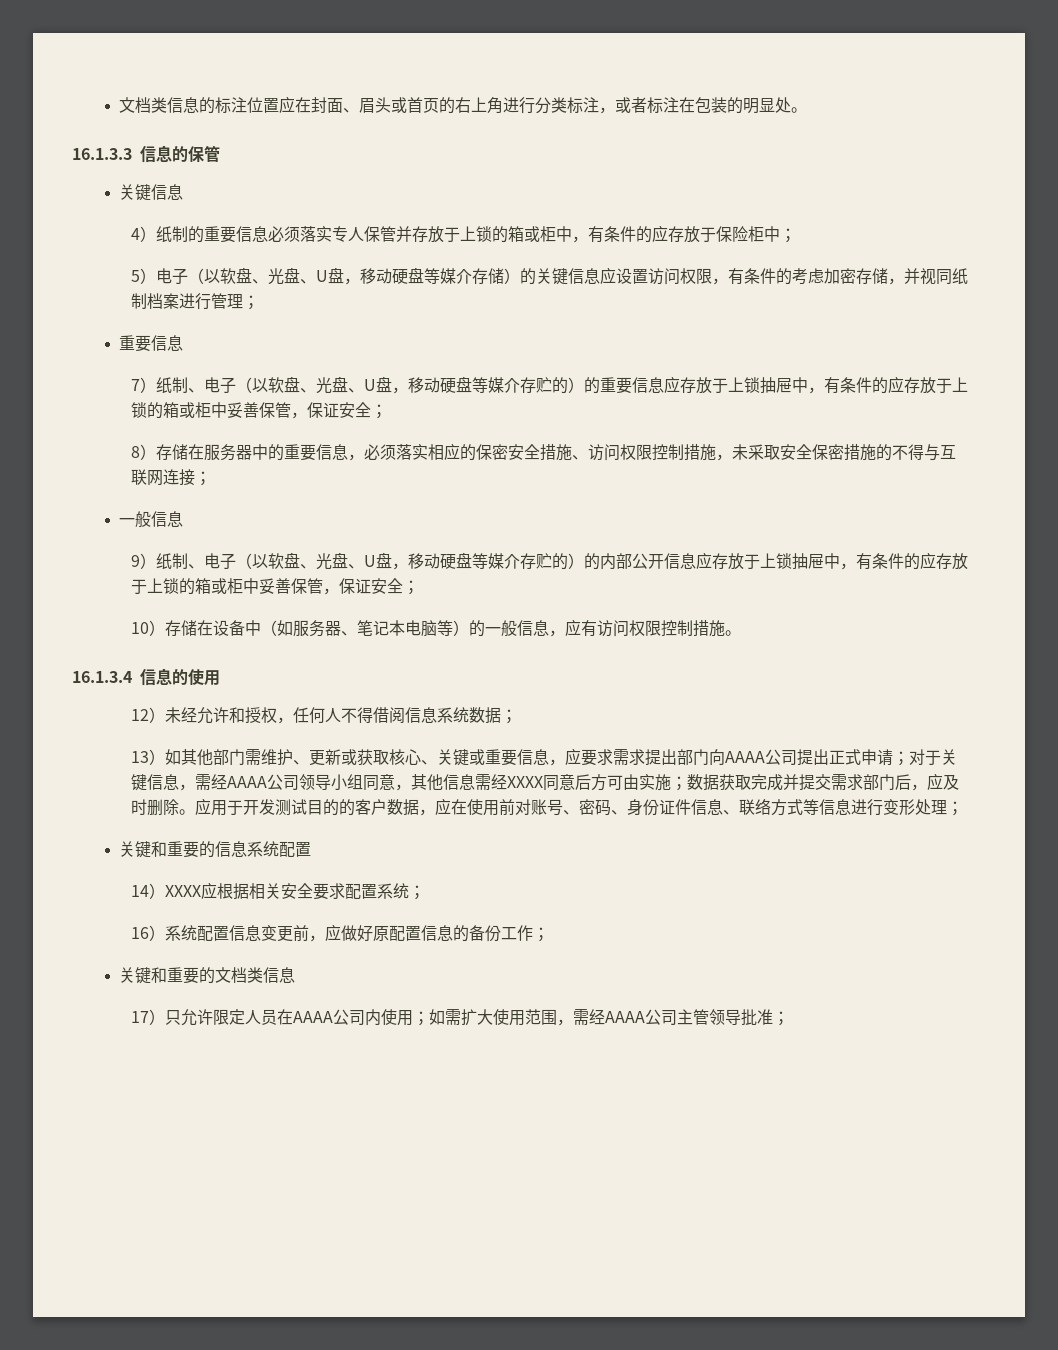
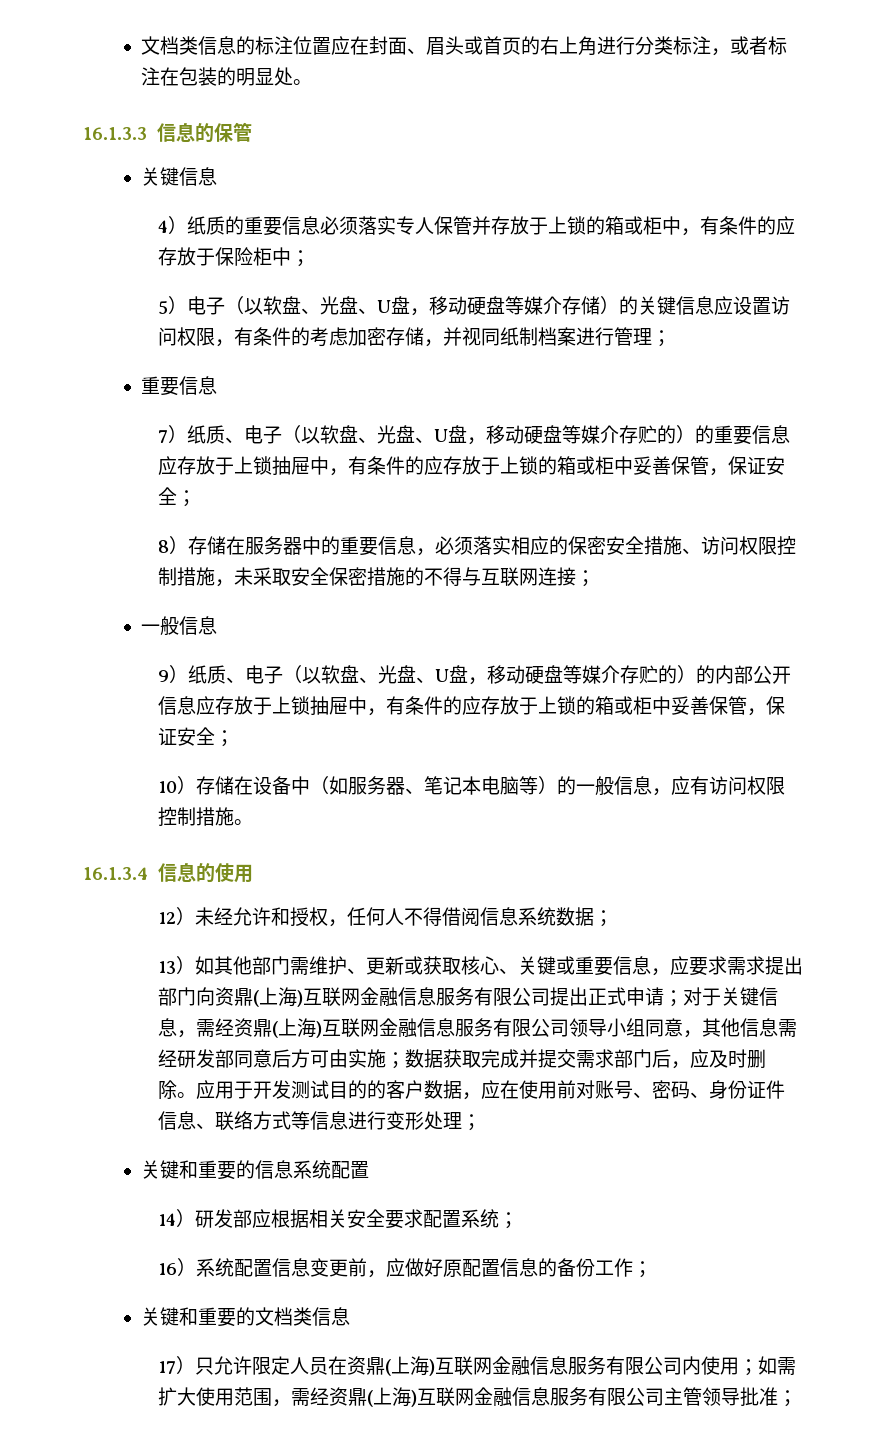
[172,226,189,242] 制 -> [205,216,225,235] 质
[172,377,189,393] 制 -> [205,425,225,444] 质
[172,553,189,569] 制 -> [206,665,226,684] 质
[725,751,766,763] AAAA -> [214,987,512,1007] 资鼎(上海)互联网金融信息服务有限
[227,776,268,788] AAAA -> [233,1018,531,1038] 资鼎(上海)互联网金融信息服务有限
[507,776,544,788] XXXX -> [176,1049,234,1068] 研发部
[165,885,202,897] XXXX -> [194,1209,252,1228] 研发部
[293,1011,334,1023] AAAA -> [346,1356,644,1376] 资鼎(上海)互联网金融信息服务有限
[605,1011,646,1023] AAAA -> [328,1387,626,1407] 资鼎(上海)互联网金融信息服务有限

